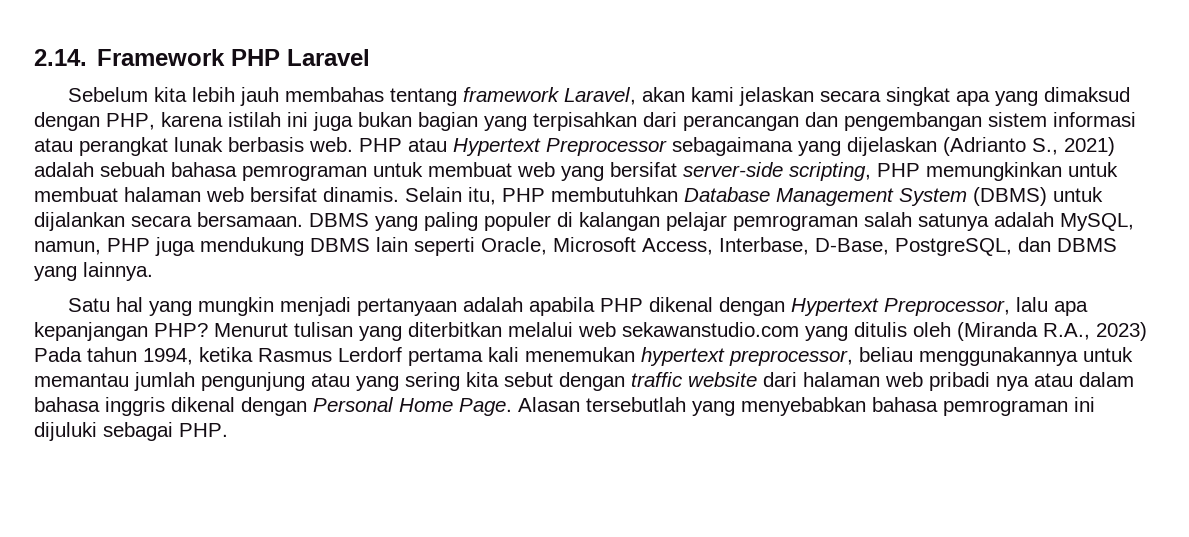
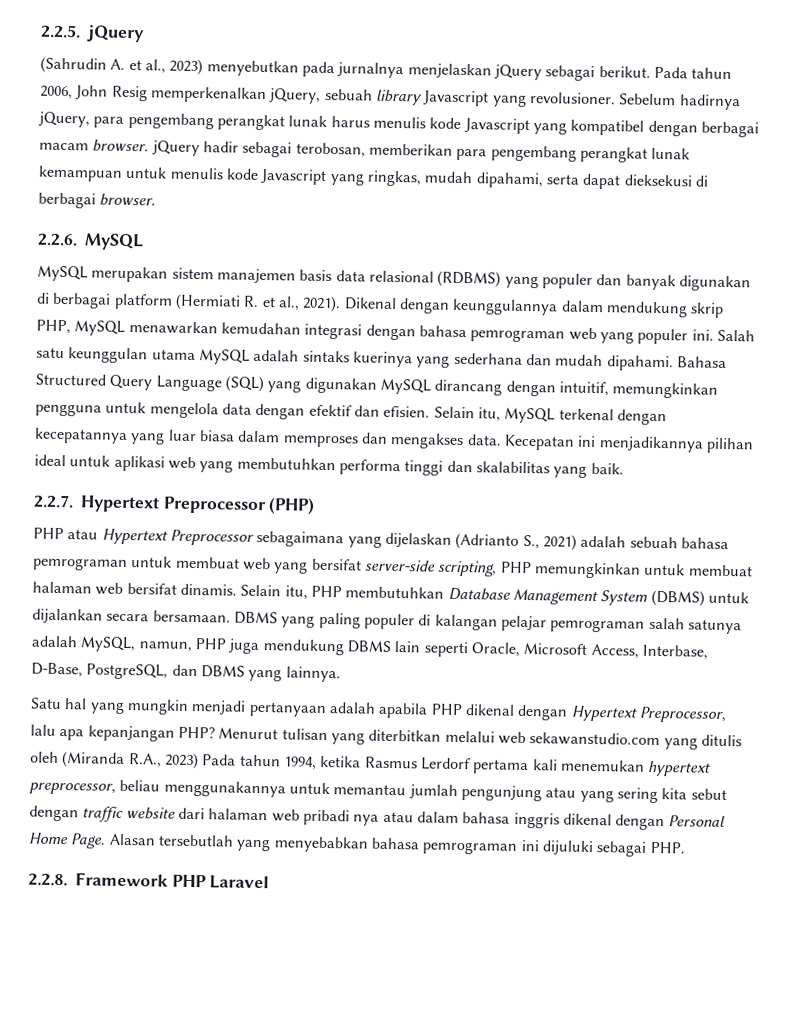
[34,49,371,66] [67,87,1130,106] [34,112,1136,131] [34,137,353,156] 2.14. Framework PHP Laravel // Sebelum kita lebih jauh membahas tentang framework Laravel, akan kami jelaskan secara singkat apa yang dimaksud dengan PHP, karena istilah ini juga bukan bagian yang terpisahkan dari perancangan dan pengembangan sistem informasi atau perangkat lunak berbasis web. -> [40,24,145,43] [40,56,733,81] [40,85,741,111] [38,111,759,138] [39,139,691,163] [38,165,708,190] [38,192,157,209] [37,233,144,251] [37,265,751,292] [36,292,725,318] [36,319,755,345] [36,347,727,372] [35,373,719,399] [35,401,667,426] [34,427,754,454] [34,454,624,478] [33,494,316,515] 2.2.5. jQuery // (Sahrudin A. et al., 2023) menyebutkan pada jurnalnya menjelaskan jQuery sebagai berikut. Pada tahun 2006, John Resig memperkenalkan jQuery, sebuah library Javascript yang revolusioner. Sebelum hadirnya jQuery, para pengembang perangkat lunak harus menulis kode Javascript yang kompatibel dengan berbagai macam browser. jQuery hadir sebagai terobosan, memberikan para pengembang perangkat lunak kemampuan untuk menulis kode Javascript yang ringkas, mudah dipahami, serta dapat dieksekusi di berbagai browser. // 2.2.6. MySQL // MySQL merupakan sistem manajemen basis data relasional (RDBMS) yang populer dan banyak digunakan di berbagai platform (Hermiati R. et al., 2021). Dikenal dengan keunggulannya dalam mendukung skrip PHP, MySQL menawarkan kemudahan integrasi dengan bahasa pemrograman web yang populer ini. Salah satu keunggulan utama MySQL adalah sintaks kuerinya yang sederhana dan mudah dipahami. Bahasa Structured Query Language (SQL) yang digunakan MySQL dirancang dengan intuitif, memungkinkan pengguna untuk mengelola data dengan efektif dan efisien. Selain itu, MySQL terkenal dengan kecepatannya yang luar biasa dalam memproses dan mengakses data. Kecepatan ini menjadikannya pilihan ideal untuk aplikasi web yang membutuhkan performa tinggi dan skalabilitas yang baik. // 2.2.7. Hypertext Preprocessor (PHP) //
(228, 430) none -> [28,872,270,890] // 2.2.8. Framework PHP Laravel

